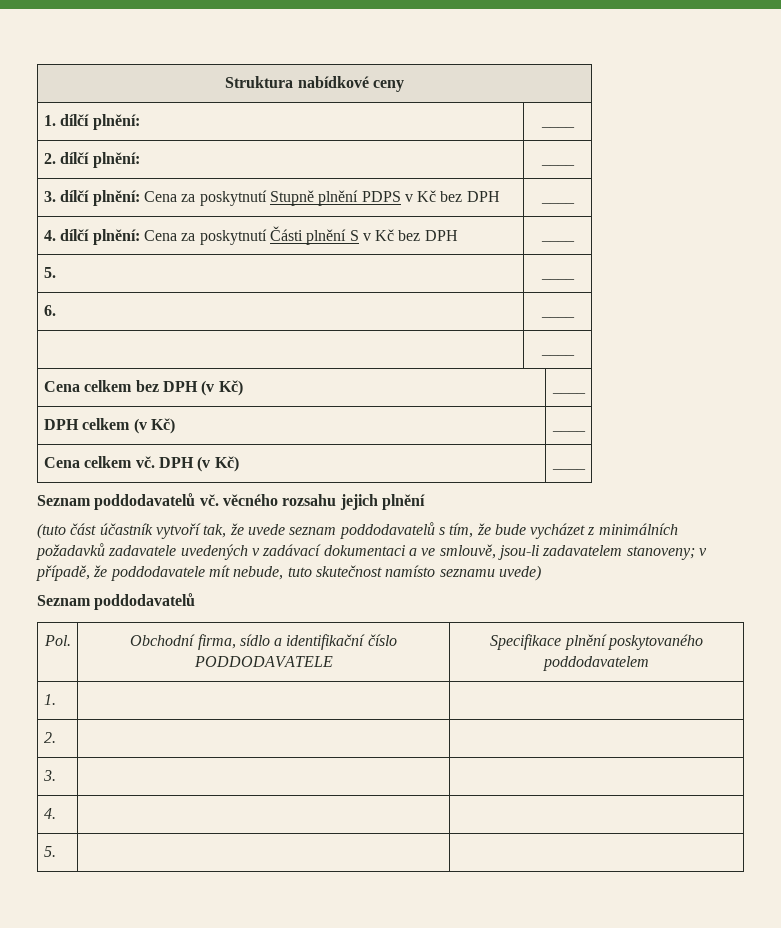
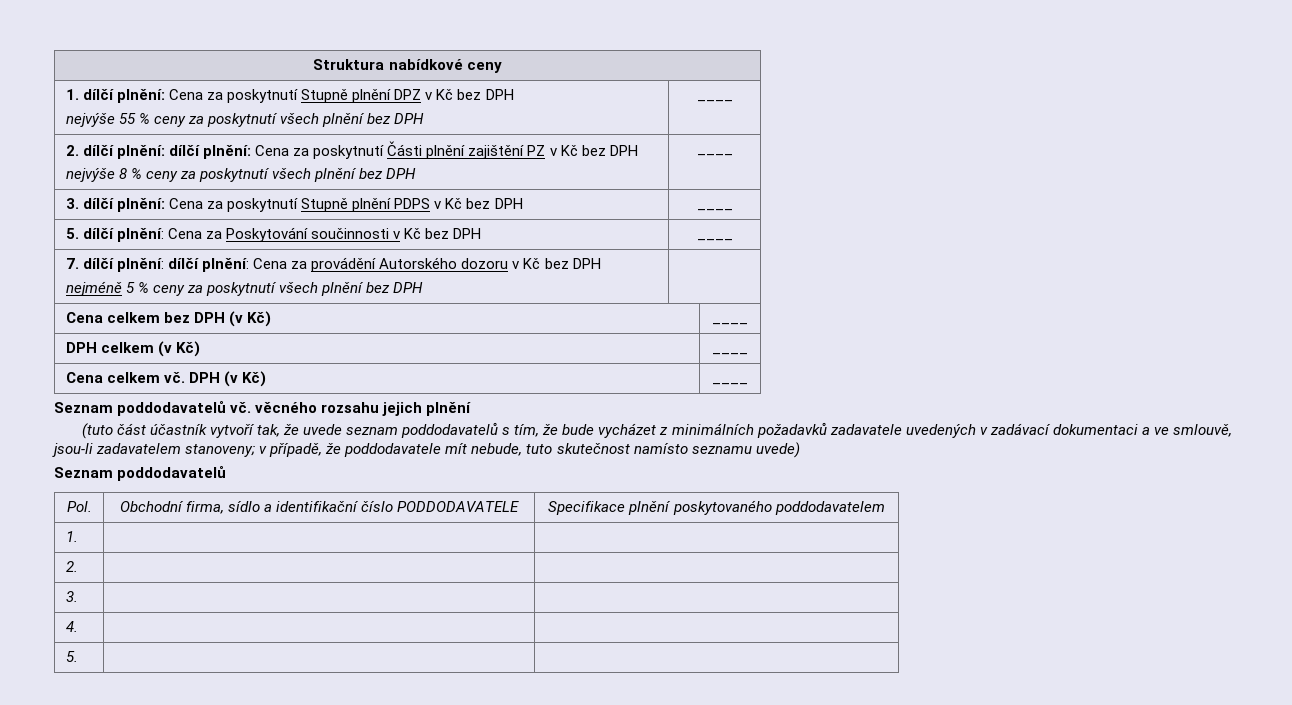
[540,126,575,128] [43,152,140,168] | ____ // 2. dílčí plnění: -> [169,89,514,103] [65,112,425,127] [696,100,733,102] [65,141,638,159] [65,167,417,182] Cena za poskytnutí Stupně plnění DPZ v Kč bez DPH // nejvýše 55 % ceny za poskytnutí všech plnění bez DPH | ____ // 2. dílčí plnění: dílčí plnění: Cena za poskytnutí Části plnění zajištění PZ v Kč bez DPH // nejvýše 8 % ceny za poskytnutí všech plnění bez DPH
[43,226,458,245] [540,240,575,242] [43,267,56,278] [540,278,575,280] [43,305,56,316] [540,316,575,318] [540,354,575,356] 4. dílčí plnění: Cena za poskytnutí Části plnění S v Kč bez DPH | ____ // 5. | ____ // 6. | ____ // | ____ -> [65,227,482,242] [696,239,733,241] [65,257,601,272] [65,281,424,296] 5. dílčí plnění: Cena za Poskytování součinnosti v Kč bez DPH | ____ // 7. dílčí plnění: dílčí plnění: Cena za provádění Autorského dozoru v Kč bez DPH // nejméně 5 % ceny za poskytnutí všech plnění bez DPH |

